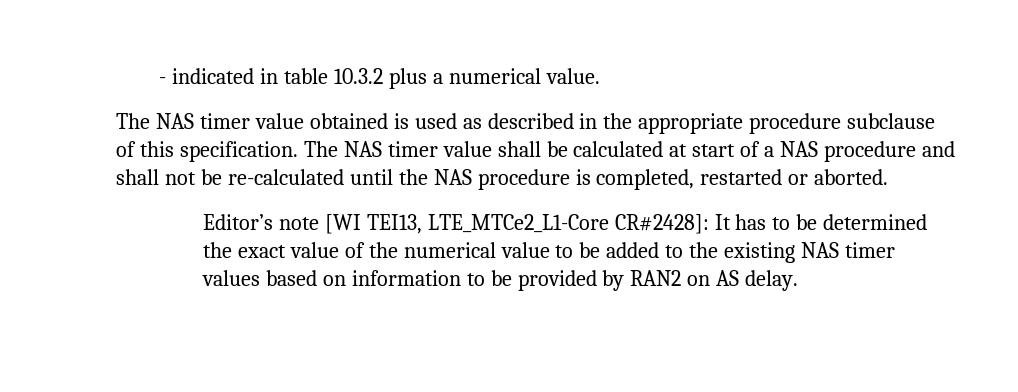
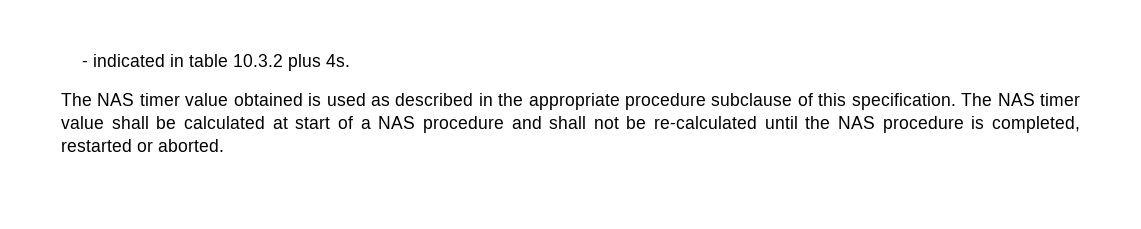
[433,68,600,84] a numerical value. -> [326,54,351,67] 4s.
[202,214,928,234] [202,242,896,263] [201,270,799,291] // Editor’s note [WI TEI13, LTE_MTCe2_L1-Core CR#2428]: It has to be determined the exact value of the numerical value to be added to the existing NAS timer values based on information to be provided by RAN2 on AS delay. -> (224, 145) none

